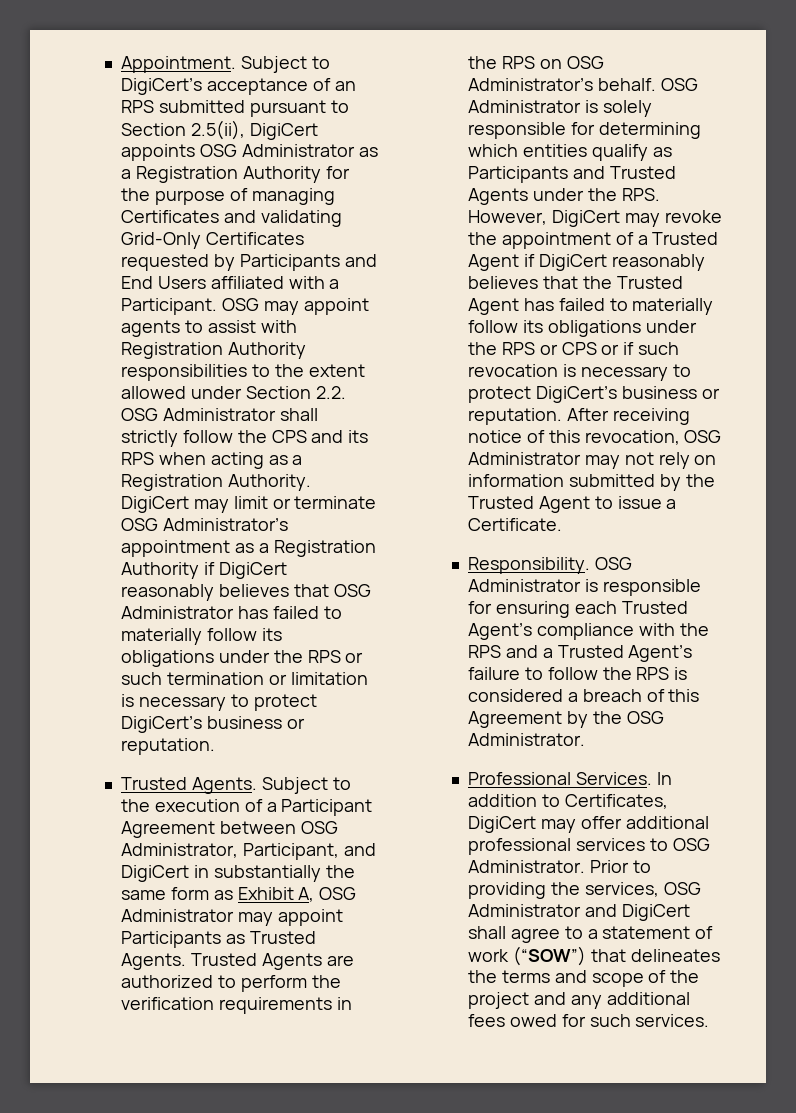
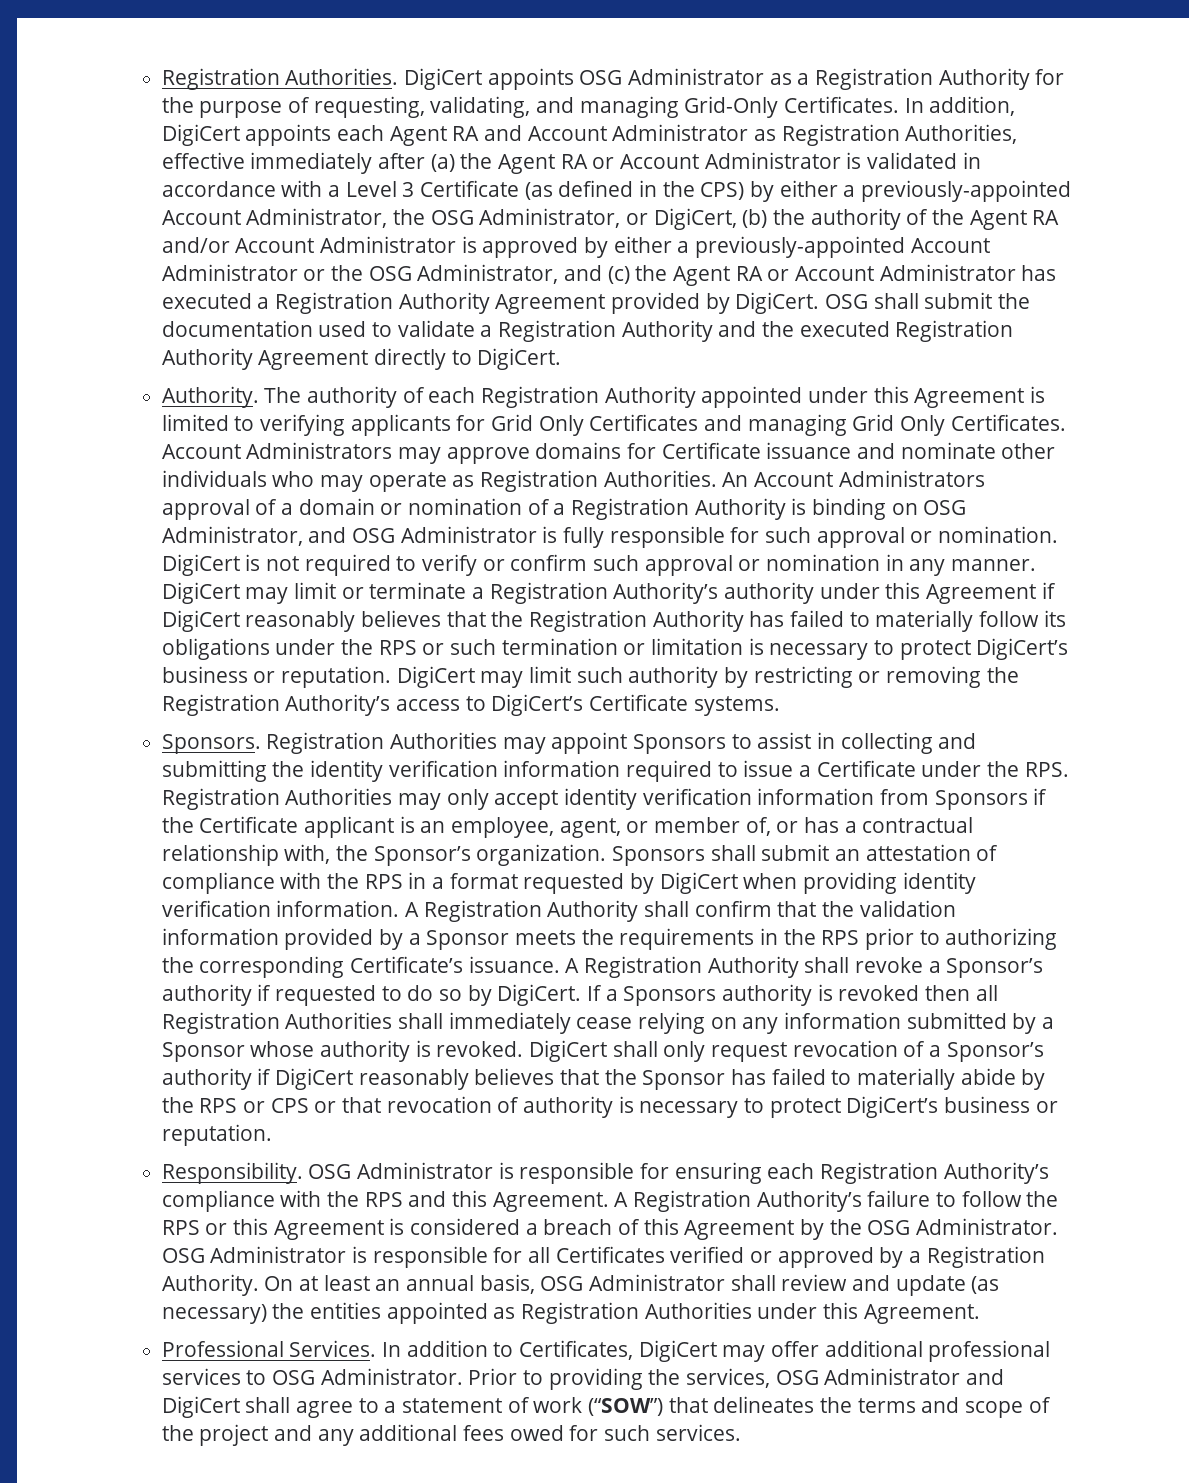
[120,56,330,73] [120,78,356,95] [120,100,349,117] [120,120,245,140] Appointment. Subject to DigiCert’s acceptance of an RPS submitted pursuant to Section 2.5(ii), -> [161,68,399,90] Registration Authorities.
[251,188,335,205] [120,210,342,227] [120,232,304,249] [120,254,377,271] [120,276,340,289] [120,298,369,315] [120,320,297,337] [120,342,306,359] [120,364,365,381] [120,386,346,399] [120,408,318,421] [120,430,369,447] [120,452,303,469] [120,474,311,491] managing Certificates and validating Grid-Only Certificates requested by Participants and End Users affiliated with a Participant. OSG may appoint agents to assist with Registration Authority responsibilities to the extent allowed under Section 2.2. OSG Administrator shall strictly follow the CPS and its RPS when acting as a Registration Authority. -> [313,96,1016,118] [161,124,1018,146] [161,152,981,174] [161,180,1072,202] [161,208,1060,230] [161,236,990,258] [161,264,1057,286] [161,292,1031,314] [161,320,1014,342] [161,348,562,370] [161,386,1046,408] [161,414,1066,436] [161,442,1056,464] [161,470,985,492] [161,498,967,520] [161,526,1059,548] [161,554,1037,576] requesting, validating, and managing Grid-Only Certificates. In addition, DigiCert appoints each Agent RA and Account Administrator as Registration Authorities, effective immediately after (a) the Agent RA or Account Administrator is validated in accordance with a Level 3 Certificate (as defined in the CPS) by either a previously-appointed Account Administrator, the OSG Administrator, or DigiCert, (b) the authority of the Agent RA and/or Account Administrator is approved by either a previously-appointed Account Administrator or the OSG Administrator, and (c) the Agent RA or Account Administrator has executed a Registration Authority Agreement provided by DigiCert. OSG shall submit the documentation used to validate a Registration Authority and the executed Registration Authority Agreement directly to DigiCert. // Authority. The authority of each Registration Authority appointed under this Agreement is limited to verifying applicants for Grid Only Certificates and managing Grid Only Certificates. Account Administrators may approve domains for Certificate issuance and nominate other individuals who may operate as Registration Authorities. An Account Administrators approval of a domain or nomination of a Registration Authority is binding on OSG Administrator, and OSG Administrator is fully responsible for such approval or nomination. DigiCert is not required to verify or confirm such approval or nomination in any manner.
[120,518,288,531] [120,540,376,557] [120,562,287,579] [120,584,371,601] [120,606,234,619] OSG Administrator’s appointment as a Registration Authority if DigiCert reasonably believes that OSG Administrator -> [472,582,1056,604] [161,610,744,632] a Registration Authority’s authority under this Agreement if DigiCert reasonably believes that the Registration Authority
[120,777,351,794] [120,799,373,816] [120,821,338,838] [120,843,376,860] [120,865,355,882] [120,887,357,902] [120,909,343,926] [120,931,316,948] [120,953,354,970] [120,975,341,992] [120,997,352,1014] [467,56,604,69] [467,78,698,91] [467,100,652,117] [467,122,701,139] [467,144,672,161] [467,166,676,183] [467,188,660,205] [467,210,722,227] [467,232,719,249] [467,254,705,271] [467,276,683,289] [467,298,714,315] [467,320,697,337] // Trusted Agents. Subject to the execution of a Participant Agreement between OSG Administrator, Participant, and DigiCert in substantially the same form as Exhibit A, OSG Administrator may appoint Participants as Trusted Agents. Trusted Agents are authorized to perform the verification requirements in the RPS on OSG Administrator’s behalf. OSG Administrator is solely responsible for determining which entities qualify as Participants and Trusted Agents under the RPS. However, DigiCert may revoke the appointment of a Trusted Agent if DigiCert reasonably believes that the Trusted Agent has failed to materially follow its obligations under -> [396,666,1019,688] [161,694,780,716] [161,732,977,754] [161,760,1069,782] [161,788,1048,810] [161,816,974,838] [161,844,999,866] [161,872,976,894] [161,900,956,922] [161,928,1058,950] [161,956,1044,978] [161,984,998,1006] [161,1012,1055,1034] [161,1040,1044,1062] [161,1068,1046,1090] DigiCert may limit such authority by restricting or removing the Registration Authority’s access to DigiCert’s Certificate systems. // Sponsors. Registration Authorities may appoint Sponsors to assist in collecting and submitting the identity verification information required to issue a Certificate under the RPS. Registration Authorities may only accept identity verification information from Sponsors if the Certificate applicant is an employee, agent, or member of, or has a contractual relationship with, the Sponsor’s organization. Sponsors shall submit an attestation of compliance with the RPS in a format requested by DigiCert when providing identity verification information. A Registration Authority shall confirm that the validation information provided by a Sponsor meets the requirements in the RPS prior to authorizing the corresponding Certificate’s issuance. A Registration Authority shall revoke a Sponsor’s authority if requested to do so by DigiCert. If a Sponsors authority is revoked then all Registration Authorities shall immediately cease relying on any information submitted by a Sponsor whose authority is revoked. DigiCert shall only request revocation of a Sponsor’s authority if DigiCert reasonably believes that the Sponsor has failed to materially abide by
[623,342,680,355] [467,364,691,381] [467,386,720,403] [467,408,690,425] [467,430,722,445] [467,452,717,469] [467,474,715,491] [467,496,677,513] [467,518,562,531] if such revocation is necessary to protect DigiCert’s business or reputation. After receiving notice of this revocation, OSG Administrator may not rely on information submitted by the Trusted Agent to issue a Certificate. -> [342,1096,1058,1118] [161,1124,272,1146] that revocation of authority is necessary to protect DigiCert’s business or reputation.
[621,601,688,614] [467,623,532,640] Trusted Agent’s -> [820,1162,1049,1184] Registration Authority’s
[542,645,693,662] a Trusted Agent’s -> [452,1190,862,1212] this Agreement. A Registration Authority’s
(670, 673) none -> [205,1218,384,1240] or this Agreement
(585, 739) none -> [161,1246,1045,1268] [161,1274,1000,1296] [161,1302,980,1324] OSG Administrator is responsible for all Certificates verified or approved by a Registration Authority. On at least an annual basis, OSG Administrator shall review and update (as necessary) the entities appointed as Registration Authorities under this Agreement.

